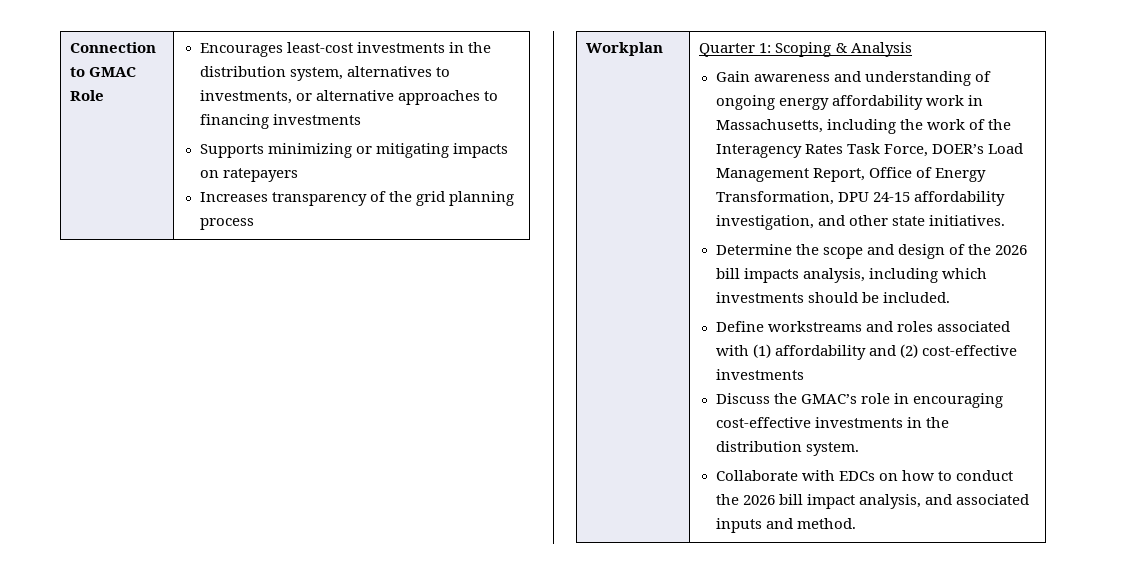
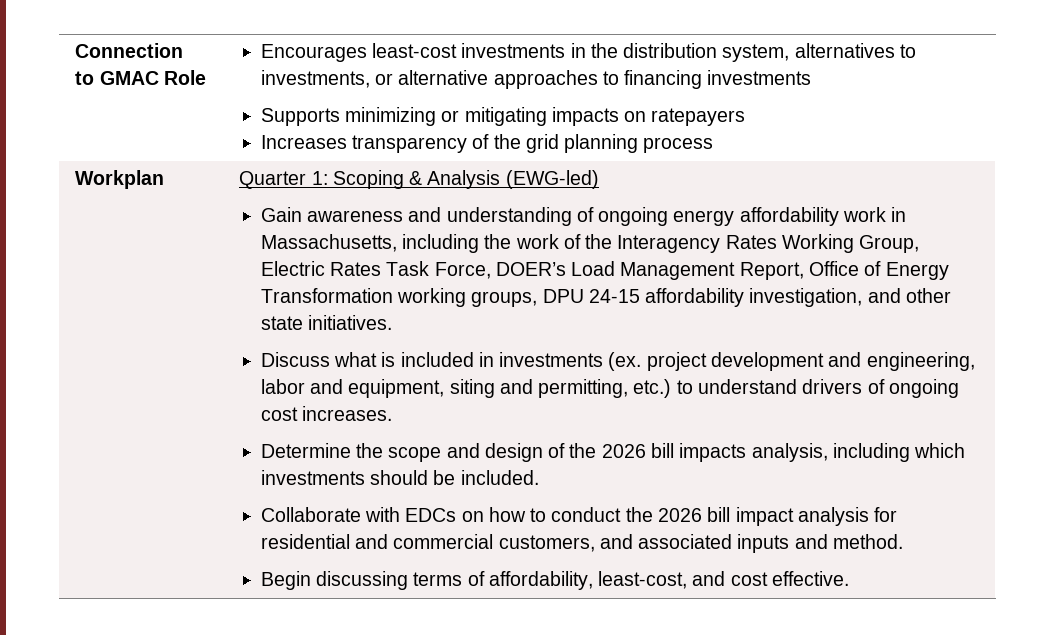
(912, 49) none -> [505,170,599,189] (EWG-led)
(843, 149) none -> [781,234,920,253] [260,261,382,276] Working Group, Electric Rates
[715,191,834,205] Transformation, -> [260,288,538,307] Transformation working groups,
(1006, 220) none -> [260,352,975,371] [260,379,959,398] [260,406,393,421] // Discuss what is included in investments (ex. project development and engineering, labor and equipment, siting and permitting, etc.) to understand drivers of ongoing cost increases.
[715,321,1011,332] [715,344,1018,360] [715,369,804,380] [715,393,1004,408] [715,417,950,428] [715,441,859,456] // Define workstreams and roles associated with (1) affordability and (2) cost-effective investments // Discuss the GMAC’s role in encouraging cost-effective investments in the distribution system. -> (539, 477) none
[859,494,922,509] analysis, -> [797,507,898,526] [260,534,595,552] analysis for residential and commercial customers,
(856, 523) none -> [260,571,849,590] // Begin discussing terms of affordability, least-cost, and cost effective.

